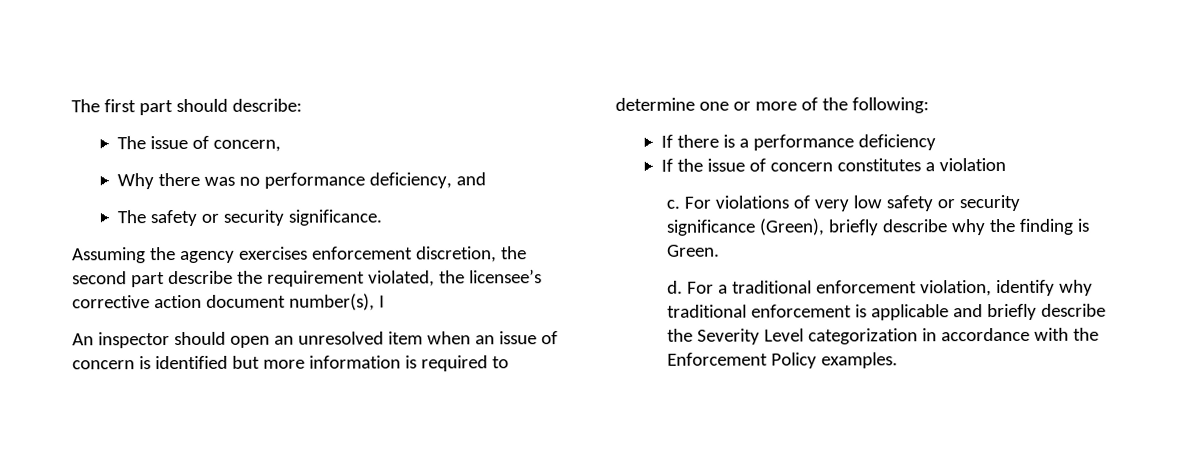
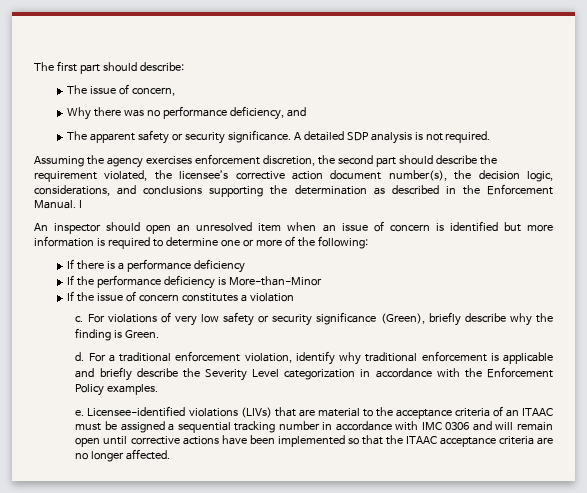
(147, 217) none -> [89,133,135,143] apparent
(383, 217) none -> [293,131,491,144] A detailed SDP analysis is not required.
(165, 280) none -> [398,155,433,165] should
(375, 302) none -> [454,170,553,182] [34,184,554,197] [34,200,76,209] the decision logic, considerations, and conclusions supporting the determination as described in the Enforcement Manual.
(937, 142) none -> [66,275,322,289] // If the performance deficiency is More-than-Minor
(899, 360) none -> [75,406,554,419] [75,421,554,433] [75,435,554,447] [75,449,171,462] // e. Licensee-identified violations (LIVs) that are material to the acceptance criteria of an ITAAC must be assigned a sequential tracking number in accordance with IMC 0306 and will remain open until corrective actions have been implemented so that the ITAAC acceptance criteria are no longer affected.

